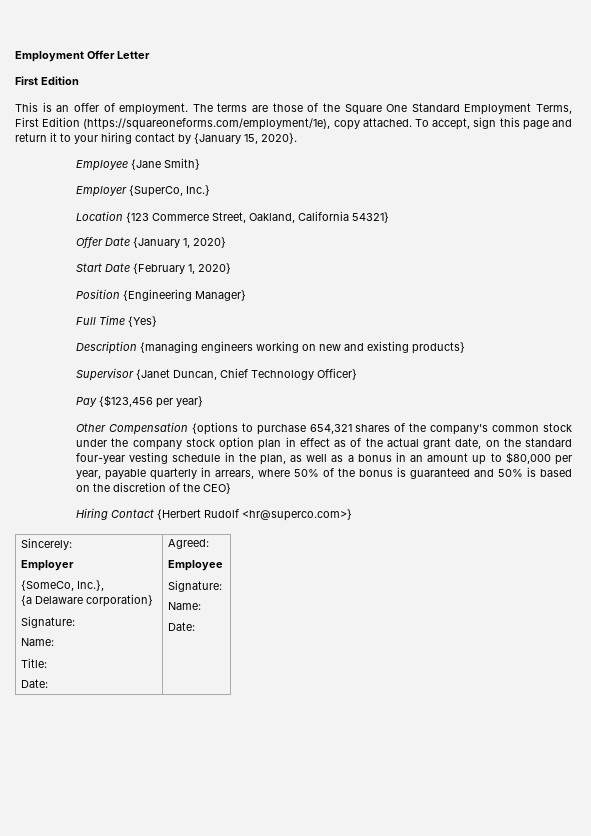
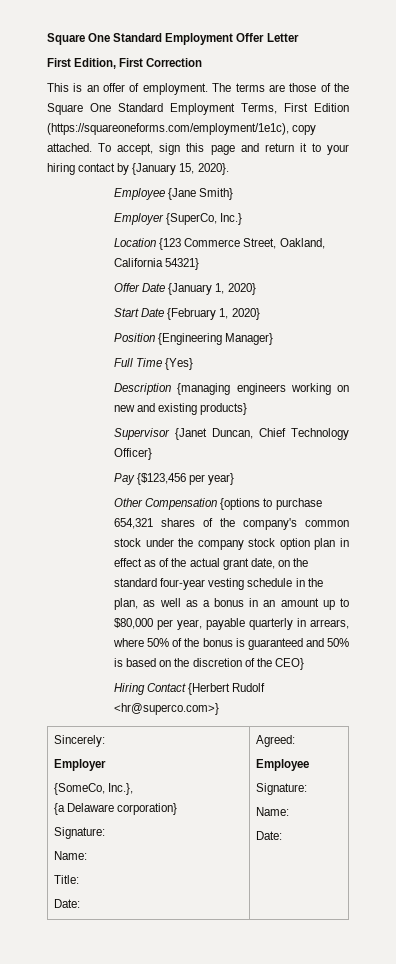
(15, 56) none -> [47,33,163,45] Square One Standard
[41,76,79,85] Edition -> [74,58,203,69] Edition, First Correction
[83,118,331,130] (https://squareoneforms.com/employment/1e), -> [47,123,289,135] (https://squareoneforms.com/employment/1e1c),

